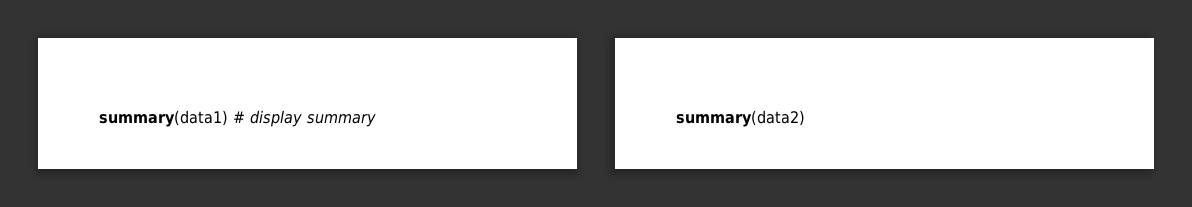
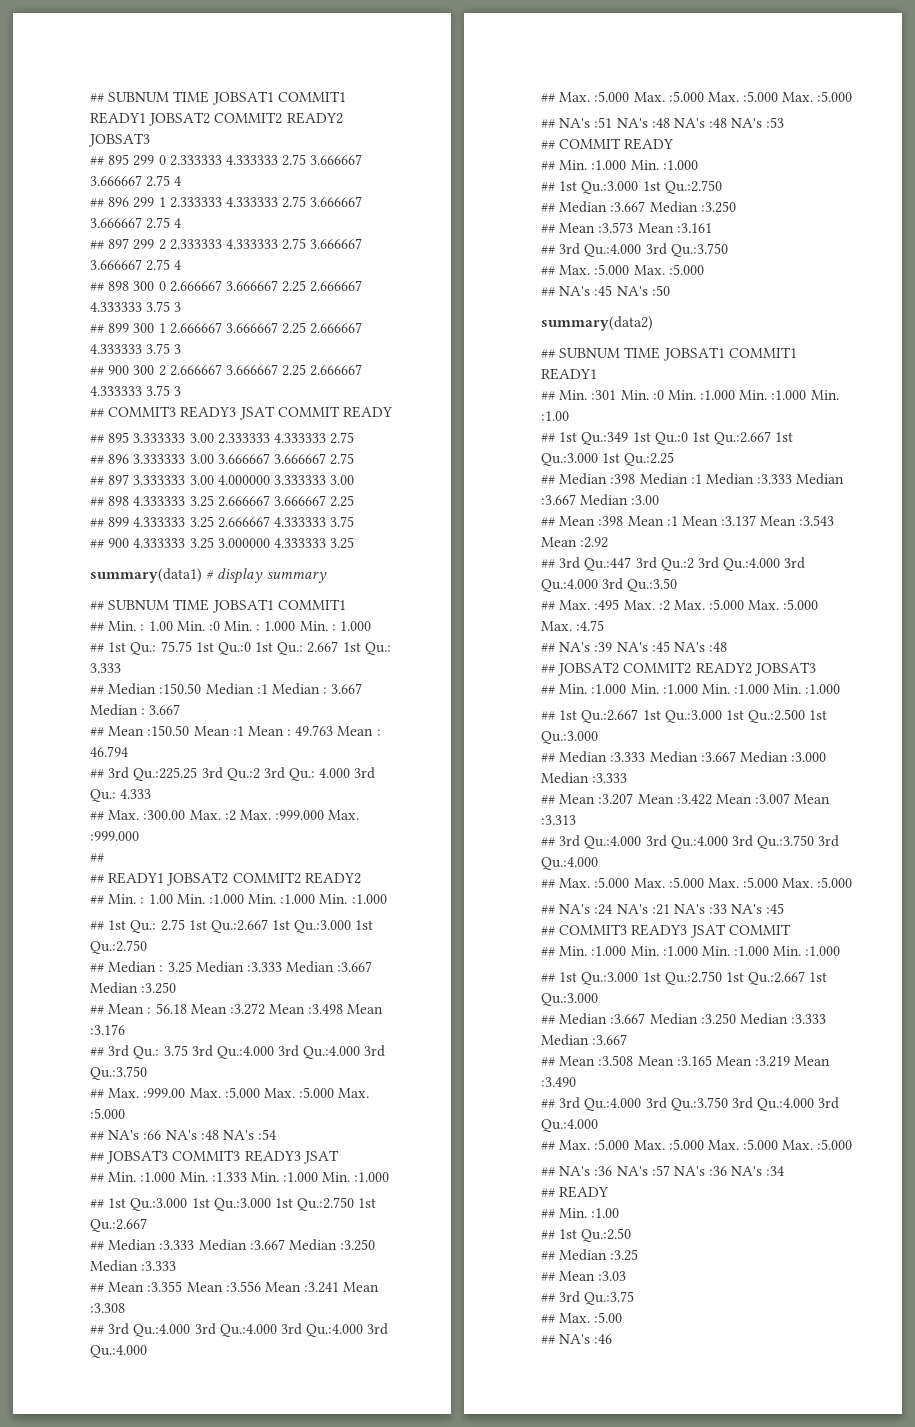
[99,110,376,127] [676,110,805,127] summary(data1) # display summary // summary(data2) -> [90,91,346,105] [90,112,343,126] [88,133,150,147] [90,154,363,166] [90,175,182,187] [90,196,363,208] [90,217,182,229] [90,238,363,250] [90,259,182,271] [90,280,363,292] [90,301,182,312] [90,322,363,334] [90,343,182,354] [90,364,363,376] [90,385,182,396] [90,406,392,420] [90,432,355,444] [90,453,355,465] [90,474,355,485] [90,495,355,507] [90,516,355,528] [90,537,355,549] [90,568,327,584] [90,599,346,613] [90,621,372,631] [90,641,391,655] [90,663,121,673] [90,683,363,695] [90,704,181,716] [90,725,381,736] [90,746,128,757] [90,767,376,781] [90,789,152,802] [90,810,360,821] [90,831,139,841] [90,853,104,862] [90,872,361,886] [90,894,387,904] [90,919,374,933] [90,940,147,954] [90,961,373,973] [90,982,177,994] [90,1003,384,1015] [90,1024,125,1035] [90,1045,386,1059] [90,1066,147,1080] [90,1087,370,1098] [90,1108,125,1119] [90,1129,277,1140] [90,1150,339,1164] [90,1172,390,1182] [90,1197,377,1211] [90,1218,147,1232] [90,1239,376,1251] [90,1260,177,1272] [90,1281,380,1293] [90,1303,125,1313] [90,1323,389,1337] [90,1345,147,1358] [541,91,853,102] [541,117,785,128] [541,138,674,150] [541,160,698,170] [541,180,722,194] [541,201,736,213] [541,222,712,233] [541,243,728,257] [541,264,704,275] [541,285,670,296] [541,316,653,331] [541,347,797,361] [541,368,597,380] [541,390,839,400] [541,411,569,421] [541,431,794,445] [541,452,675,466] [541,473,845,485] [541,494,660,506] [541,515,835,526] [541,537,609,548] [541,557,806,571] [541,578,678,592] [541,599,819,611] [541,620,605,631] [541,641,728,652] [541,662,816,676] [541,684,841,694] [541,709,828,723] [541,731,598,744] [541,751,827,763] [541,772,628,784] [541,793,831,805] [541,815,576,825] [541,835,840,849] [541,857,598,870] [541,877,853,888] [541,903,785,915] [541,924,791,938] [541,946,841,956] [541,971,828,985] [541,993,598,1006] [541,1013,827,1025] [541,1034,628,1046] [541,1055,831,1067] [541,1077,576,1087] [541,1097,840,1111] [541,1119,598,1132] [541,1139,853,1150] [541,1165,785,1176] [541,1186,609,1198] [541,1208,620,1218] [541,1228,632,1242] [541,1249,639,1261] [541,1271,627,1281] [541,1291,635,1305] [541,1312,623,1323] [541,1334,613,1344] ## SUBNUM TIME JOBSAT1 COMMIT1 READY1 JOBSAT2 COMMIT2 READY2 JOBSAT3 // ## 895 299 0 2.333333 4.333333 2.75 3.666667 3.666667 2.75 4 // ## 896 299 1 2.333333 4.333333 2.75 3.666667 3.666667 2.75 4 // ## 897 299 2 2.333333 4.333333 2.75 3.666667 3.666667 2.75 4 // ## 898 300 0 2.666667 3.666667 2.25 2.666667 4.333333 3.75 3 // ## 899 300 1 2.666667 3.666667 2.25 2.666667 4.333333 3.75 3 // ## 900 300 2 2.666667 3.666667 2.25 2.666667 4.333333 3.75 3 // ## COMMIT3 READY3 JSAT COMMIT READY // ## 895 3.333333 3.00 2.333333 4.333333 2.75 // ## 896 3.333333 3.00 3.666667 3.666667 2.75 // ## 897 3.333333 3.00 4.000000 3.333333 3.00 // ## 898 4.333333 3.25 2.666667 3.666667 2.25 // ## 899 4.333333 3.25 2.666667 4.333333 3.75 // ## 900 4.333333 3.25 3.000000 4.333333 3.25 // summary(data1) # display summary // ## SUBNUM TIME JOBSAT1 COMMIT1 // ## Min. : 1.00 Min. :0 Min. : 1.000 Min. : 1.000 // ## 1st Qu.: 75.75 1st Qu.:0 1st Qu.: 2.667 1st Qu.: 3.333 // ## Median :150.50 Median :1 Median : 3.667 Median : 3.667 // ## Mean :150.50 Mean :1 Mean : 49.763 Mean : 46.794 // ## 3rd Qu.:225.25 3rd Qu.:2 3rd Qu.: 4.000 3rd Qu.: 4.333 // ## Max. :300.00 Max. :2 Max. :999.000 Max. :999.000 // ## // ## READY1 JOBSAT2 COMMIT2 READY2 // ## Min. : 1.00 Min. :1.000 Min. :1.000 Min. :1.000 // ## 1st Qu.: 2.75 1st Qu.:2.667 1st Qu.:3.000 1st Qu.:2.750 // ## Median : 3.25 Median :3.333 Median :3.667 Median :3.250 // ## Mean : 56.18 Mean :3.272 Mean :3.498 Mean :3.176 // ## 3rd Qu.: 3.75 3rd Qu.:4.000 3rd Qu.:4.000 3rd Qu.:3.750 // ## Max. :999.00 Max. :5.000 Max. :5.000 Max. :5.000 // ## NA's :66 NA's :48 NA's :54 // ## JOBSAT3 COMMIT3 READY3 JSAT // ## Min. :1.000 Min. :1.333 Min. :1.000 Min. :1.000 // ## 1st Qu.:3.000 1st Qu.:3.000 1st Qu.:2.750 1st Qu.:2.667 // ## Median :3.333 Median :3.667 Median :3.250 Median :3.333 // ## Mean :3.355 Mean :3.556 Mean :3.241 Mean :3.308 // ## 3rd Qu.:4.000 3rd Qu.:4.000 3rd Qu.:4.000 3rd Qu.:4.000 // ## Max. :5.000 Max. :5.000 Max. :5.000 Max. :5.000 // ## NA's :51 NA's :48 NA's :48 NA's :53 // ## COMMIT READY // ## Min. :1.000 Min. :1.000 // ## 1st Qu.:3.000 1st Qu.:2.750 // ## Median :3.667 Median :3.250 // ## Mean :3.573 Mean :3.161 // ## 3rd Qu.:4.000 3rd Qu.:3.750 // ## Max. :5.000 Max. :5.000 // ## NA's :45 NA's :50 // summary(data2) // ## SUBNUM TIME JOBSAT1 COMMIT1 READY1 // ## Min. :301 Min. :0 Min. :1.000 Min. :1.000 Min. :1.00 // ## 1st Qu.:349 1st Qu.:0 1st Qu.:2.667 1st Qu.:3.000 1st Qu.:2.25 // ## Median :398 Median :1 Median :3.333 Median :3.667 Median :3.00 // ## Mean :398 Mean :1 Mean :3.137 Mean :3.543 Mean :2.92 // ## 3rd Qu.:447 3rd Qu.:2 3rd Qu.:4.000 3rd Qu.:4.000 3rd Qu.:3.50 // ## Max. :495 Max. :2 Max. :5.000 Max. :5.000 Max. :4.75 // ## NA's :39 NA's :45 NA's :48 // ## JOBSAT2 COMMIT2 READY2 JOBSAT3 // ## Min. :1.000 Min. :1.000 Min. :1.000 Min. :1.000 // ## 1st Qu.:2.667 1st Qu.:3.000 1st Qu.:2.500 1st Qu.:3.000 // ## Median :3.333 Median :3.667 Median :3.000 Median :3.333 // ## Mean :3.207 Mean :3.422 Mean :3.007 Mean :3.313 // ## 3rd Qu.:4.000 3rd Qu.:4.000 3rd Qu.:3.750 3rd Qu.:4.000 // ## Max. :5.000 Max. :5.000 Max. :5.000 Max. :5.000 // ## NA's :24 NA's :21 NA's :33 NA's :45 // ## COMMIT3 READY3 JSAT COMMIT // ## Min. :1.000 Min. :1.000 Min. :1.000 Min. :1.000 // ## 1st Qu.:3.000 1st Qu.:2.750 1st Qu.:2.667 1st Qu.:3.000 // ## Median :3.667 Median :3.250 Median :3.333 Median :3.667 // ## Mean :3.508 Mean :3.165 Mean :3.219 Mean :3.490 // ## 3rd Qu.:4.000 3rd Qu.:3.750 3rd Qu.:4.000 3rd Qu.:4.000 // ## Max. :5.000 Max. :5.000 Max. :5.000 Max. :5.000 // ## NA's :36 NA's :57 NA's :36 NA's :34 // ## READY // ## Min. :1.00 // ## 1st Qu.:2.50 // ## Median :3.25 // ## Mean :3.03 // ## 3rd Qu.:3.75 // ## Max. :5.00 // ## NA's :46

